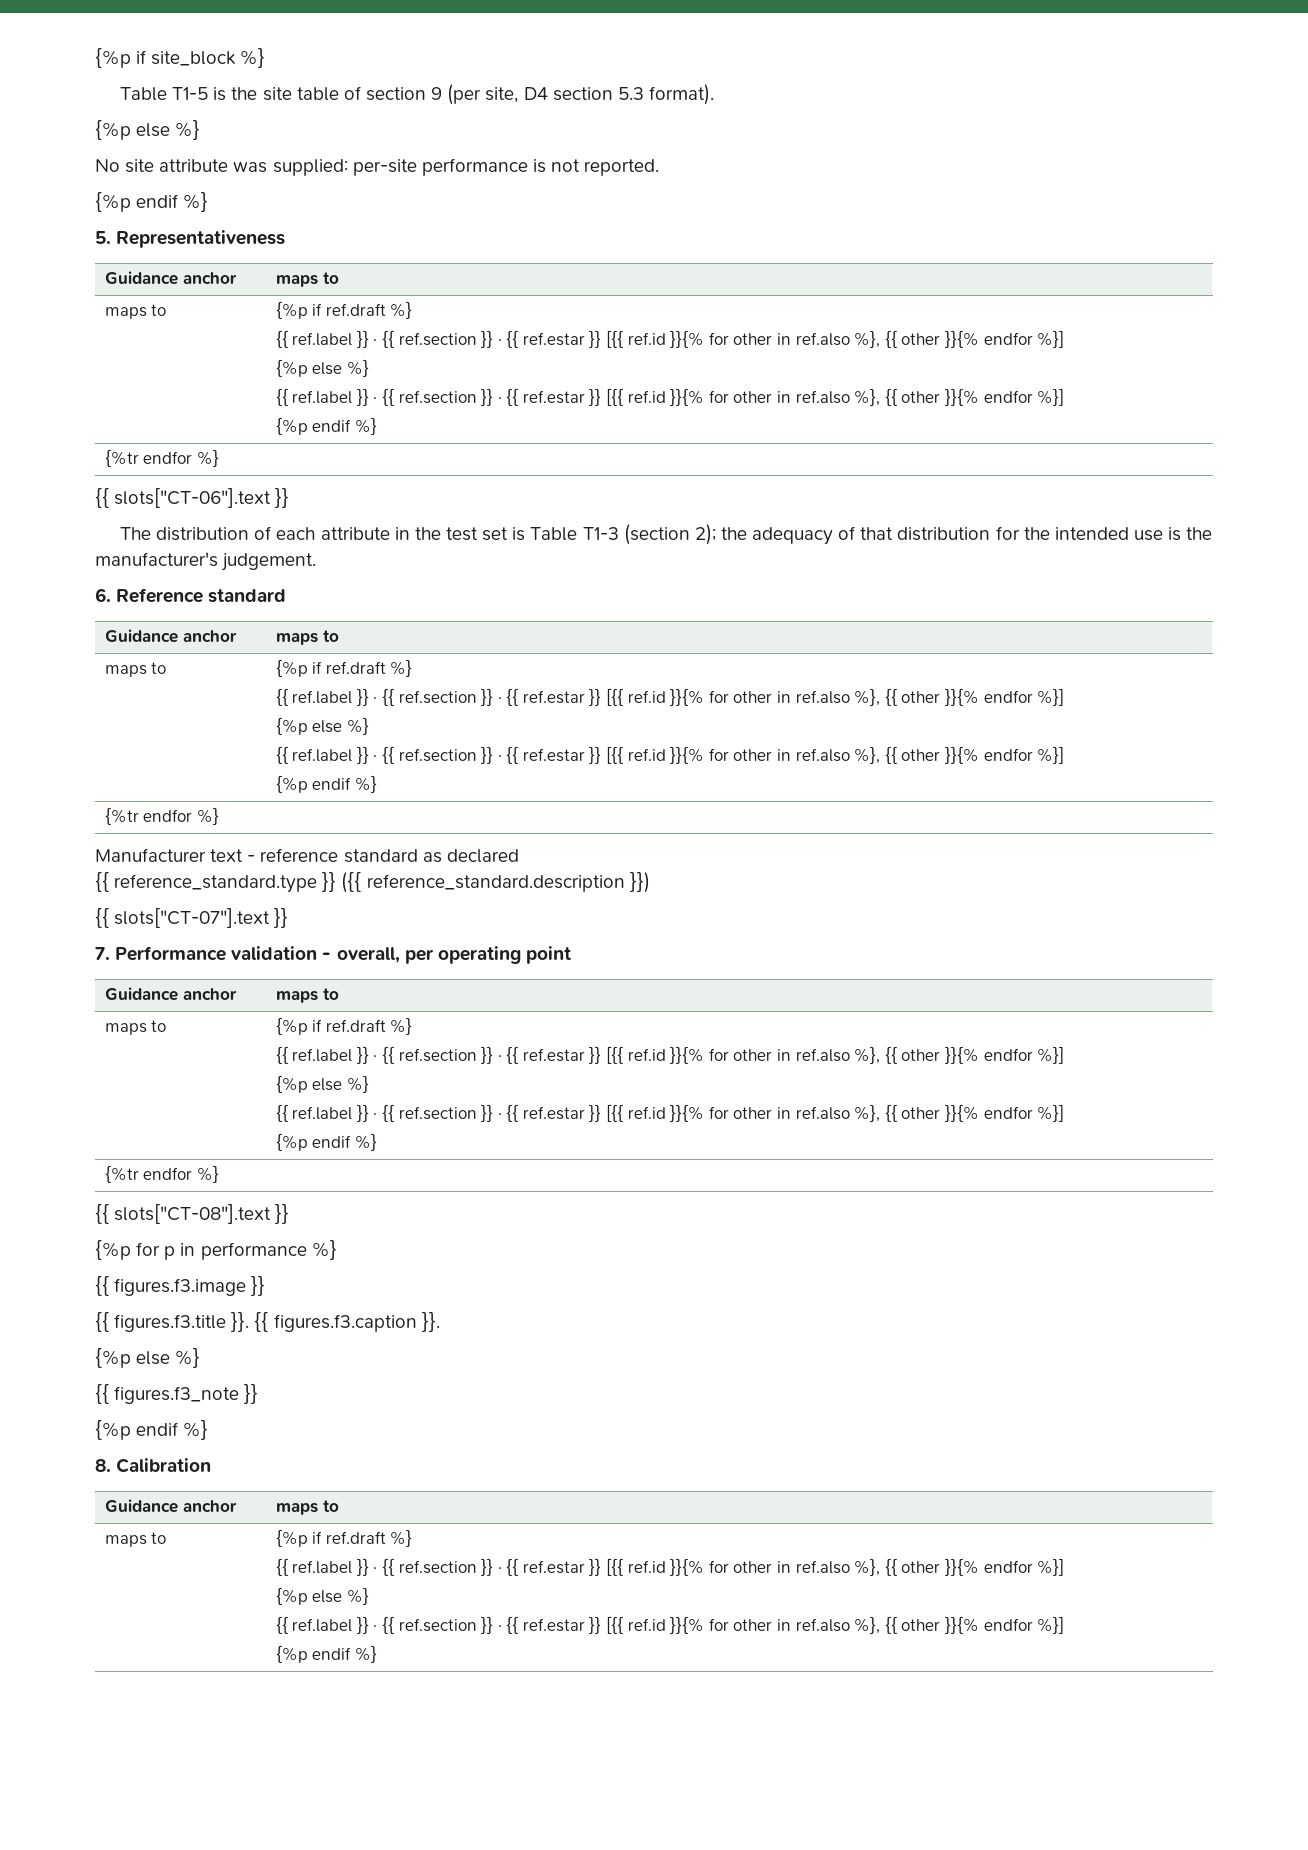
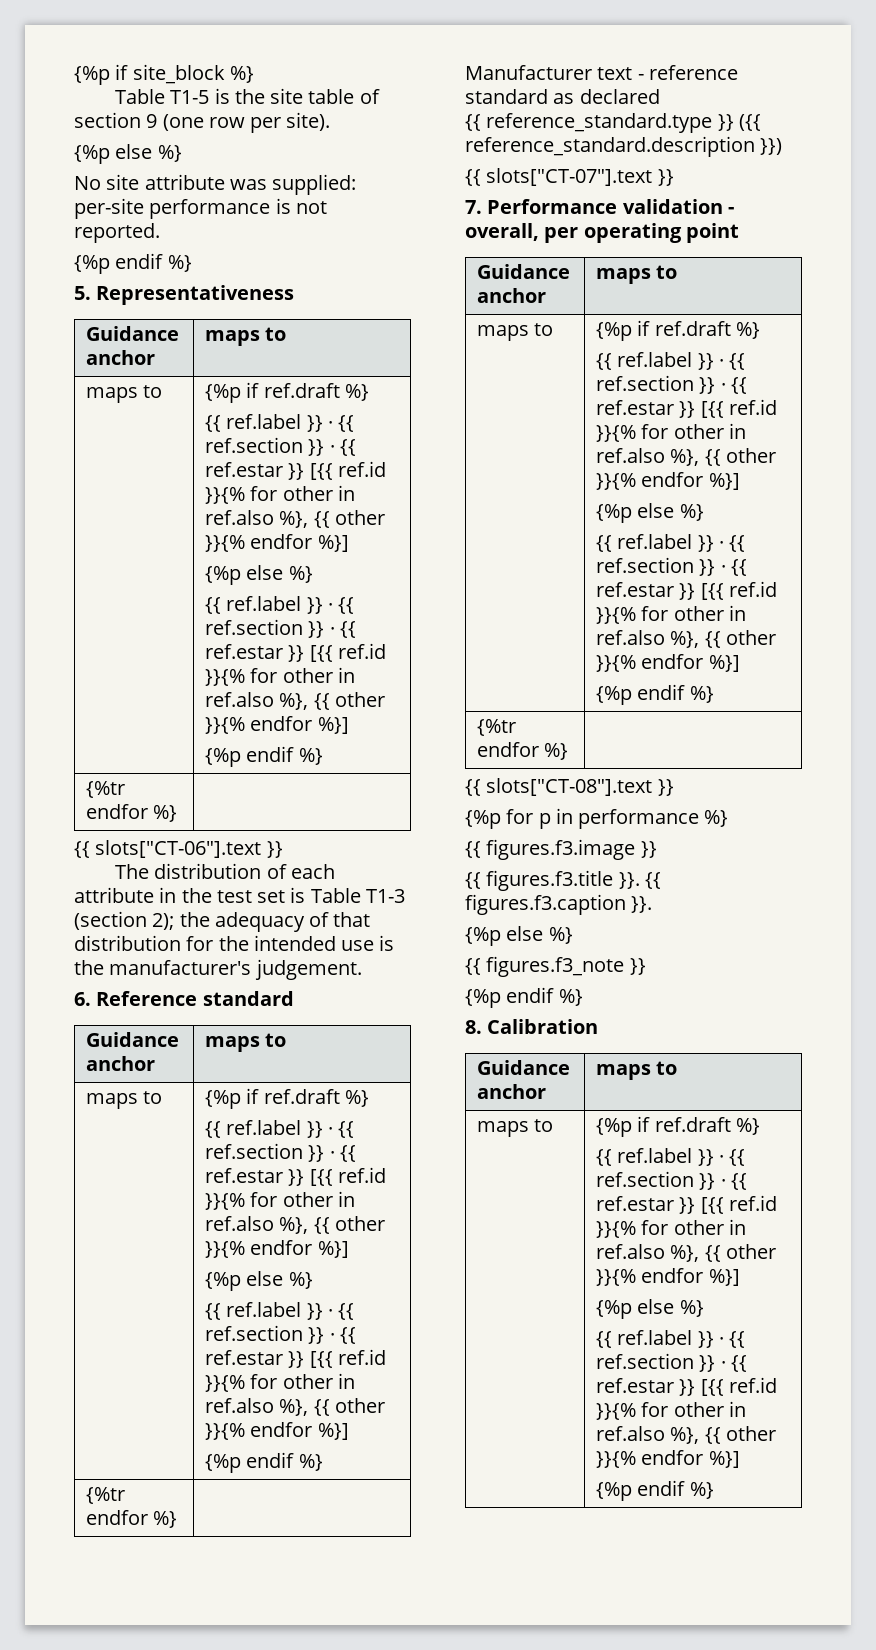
[447,84,714,105] (per site, D4 section 5.3 format). -> [162,112,331,133] (one row per site).

